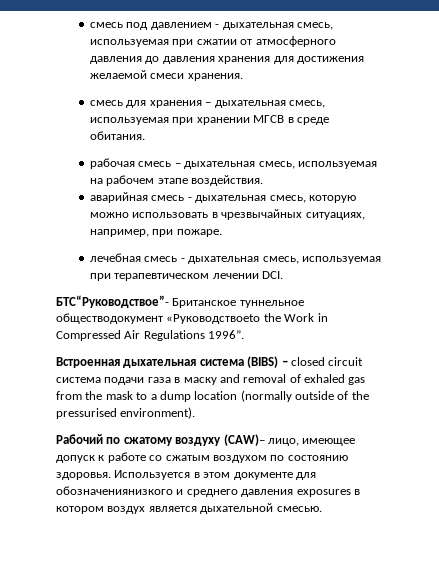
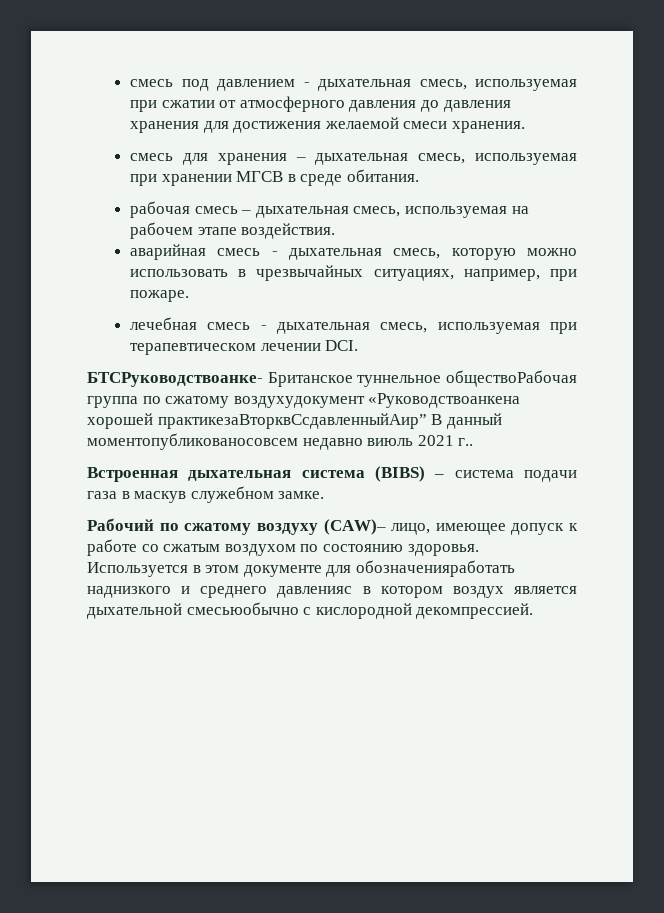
[56,295,169,308] БТС“Руководствое”- -> [87,372,263,387] БТСРуководствоанке-
[56,313,328,324] [56,330,245,341] обществодокумент «Руководствоеto the Work in Compressed Air Regulations 1996”. -> [446,370,577,387] [87,393,521,408] [87,413,502,429] [87,433,474,450] обществоРабочая группа по сжатому воздухудокумент «Руководствоанкена хорошей практикезаВторквСсдавленныйАир” В данный моментопубликованосовсем недавно виюль 2021 г..
[290,357,364,366] closed circuit -> (445, 476) none
[183,374,366,385] [56,390,369,402] [56,407,196,419] маску and removal of exhaled gas from the mask to a dump location (normally outside of the pressurised environment). -> [134,486,325,503] маскув служебном замке.
[56,486,351,497] обозначениянизкого и среднего давления exposures -> [355,560,515,577] [87,586,353,598] обозначенияработать наднизкого и среднего давленияс
[276,506,322,512] смесью. -> [186,602,534,619] смесьюобычно с кислородной декомпрессией.

